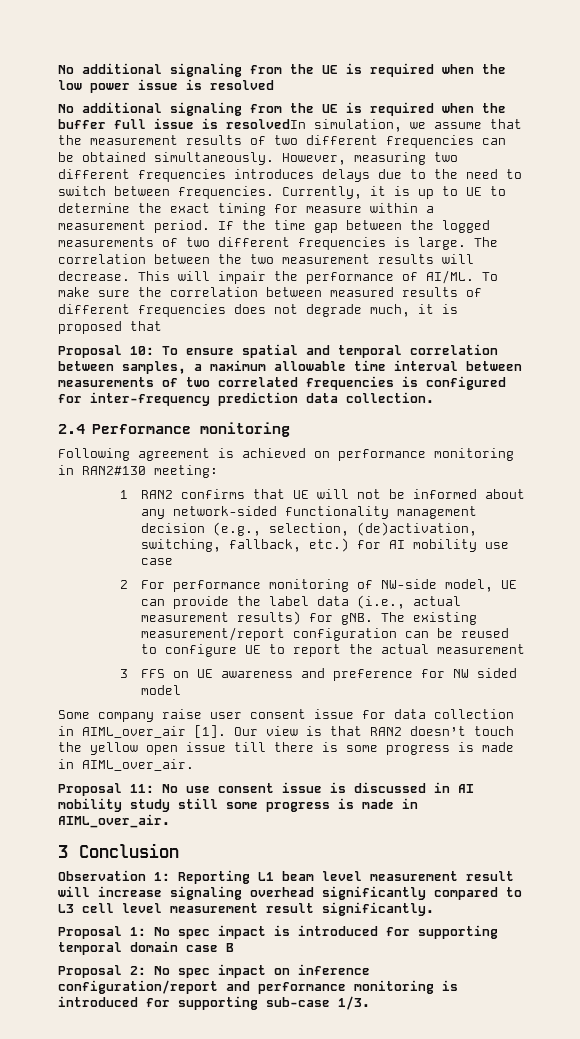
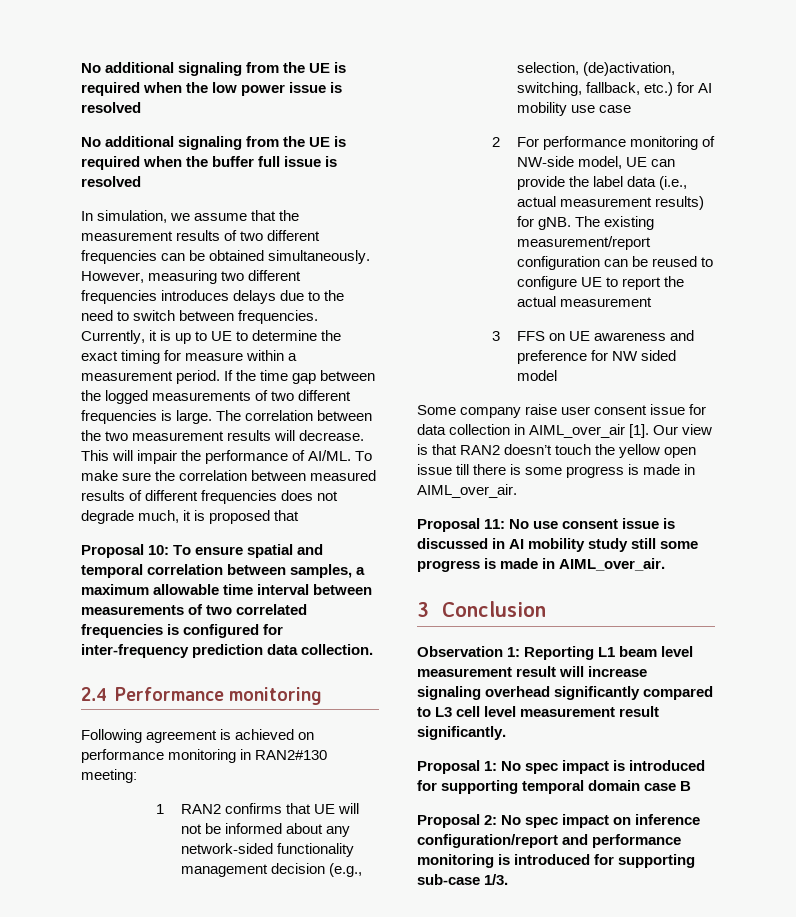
[226,119,306,129] resolvedIn -> [81,176,141,187] [81,211,93,221] resolved // In

